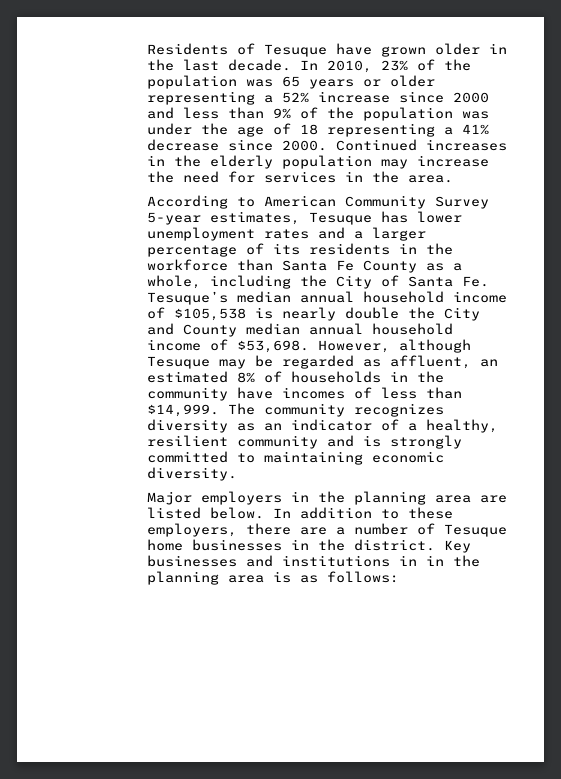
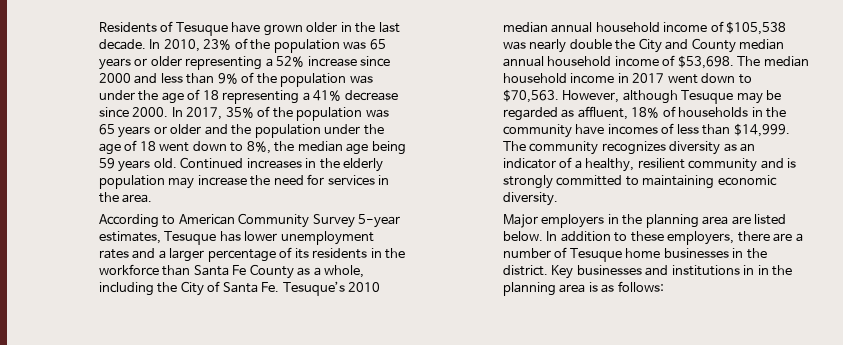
(327, 145) none -> [171,106,389,121] [98,124,384,138] [98,140,406,155] [98,158,177,172] In 2017, 35% of the population was 65 years or older and the population under the age of 18 went down to 8%, the median age being 59 years old.
(228, 298) none -> [348,282,381,292] 2010
[254,307,273,319] is -> [502,41,526,50] was
(309, 346) none -> [737,56,809,67] [502,73,752,84] [502,89,559,103] The median household income in 2017 went down to $70,563.
[479,359,498,367] [146,371,255,383] an estimated 8% -> [631,107,660,118] 18%

